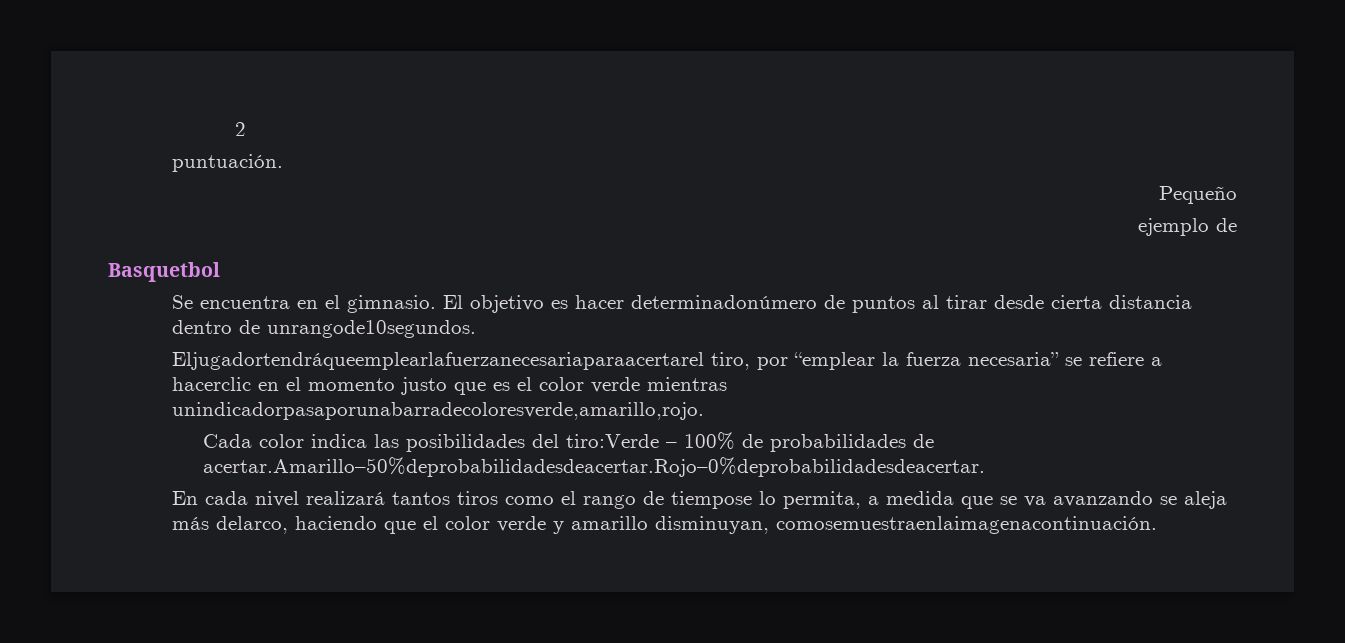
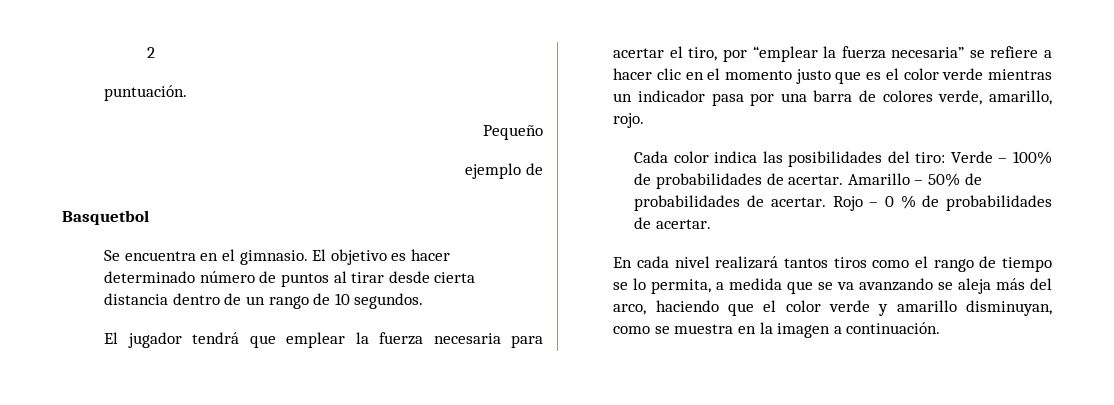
[630,295,817,309] determinadonúmero -> [104,271,255,283] determinado número
[266,320,476,338] [171,352,704,370] unrangode10segundos. // Eljugadortendráqueemplearlafuerzanecesariaparaacertarel -> [246,293,424,309] [104,332,543,348] [613,46,683,58] un rango de 10 segundos. // El jugador tendrá que emplear la fuerza necesaria para acertar el
[171,377,251,391] hacerclic -> [613,68,681,80] hacer clic
[171,402,704,420] unindicadorpasaporunabarradecoloresverde,amarillo,rojo. -> [613,90,1052,106] [613,113,645,128] un indicador pasa por una barra de colores verde, amarillo, rojo.
[566,434,660,448] tiro:Verde -> [915,151,993,163] tiro: Verde
[203,457,986,477] acertar.Amarillo–50%deprobabilidadesdeacertar.Rojo–0%deprobabilidadesdeacertar. -> [788,173,982,187] [634,195,1052,211] [634,217,711,229] acertar. Amarillo – 50% de probabilidades de acertar. Rojo – 0 % de probabilidades de acertar.
[670,491,752,509] tiempose -> [1002,257,1052,272] [613,282,629,290] tiempo se
[215,516,288,534] delarco, -> [1030,278,1052,290] [613,304,647,315] del arco,
[775,516,1157,534] comosemuestraenlaimagenacontinuación. -> [613,322,941,338] como se muestra en la imagen a continuación.

